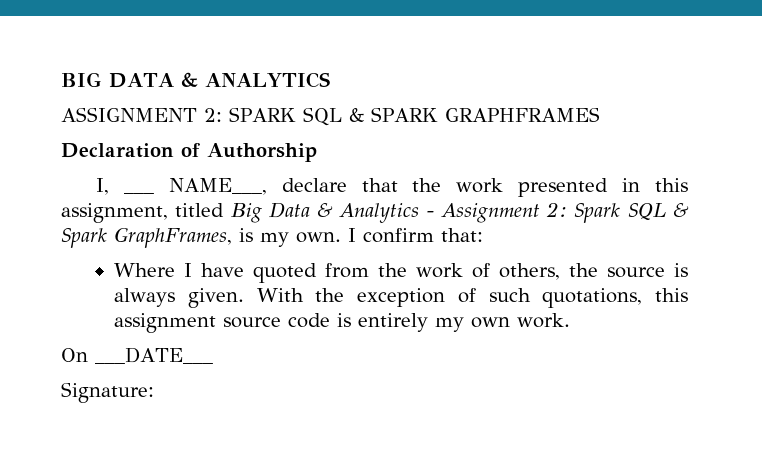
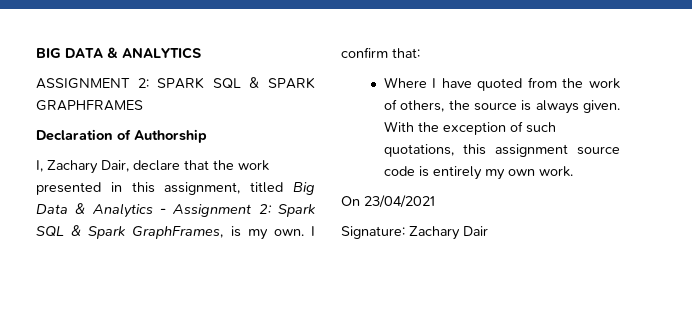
[123,178,267,195] ___ NAME___, -> [47,160,129,174] Zachary Dair,
[95,347,213,364] ___DATE___ -> [364,195,435,208] 23/04/2021
(154, 392) none -> [409,226,488,240] Zachary Dair

